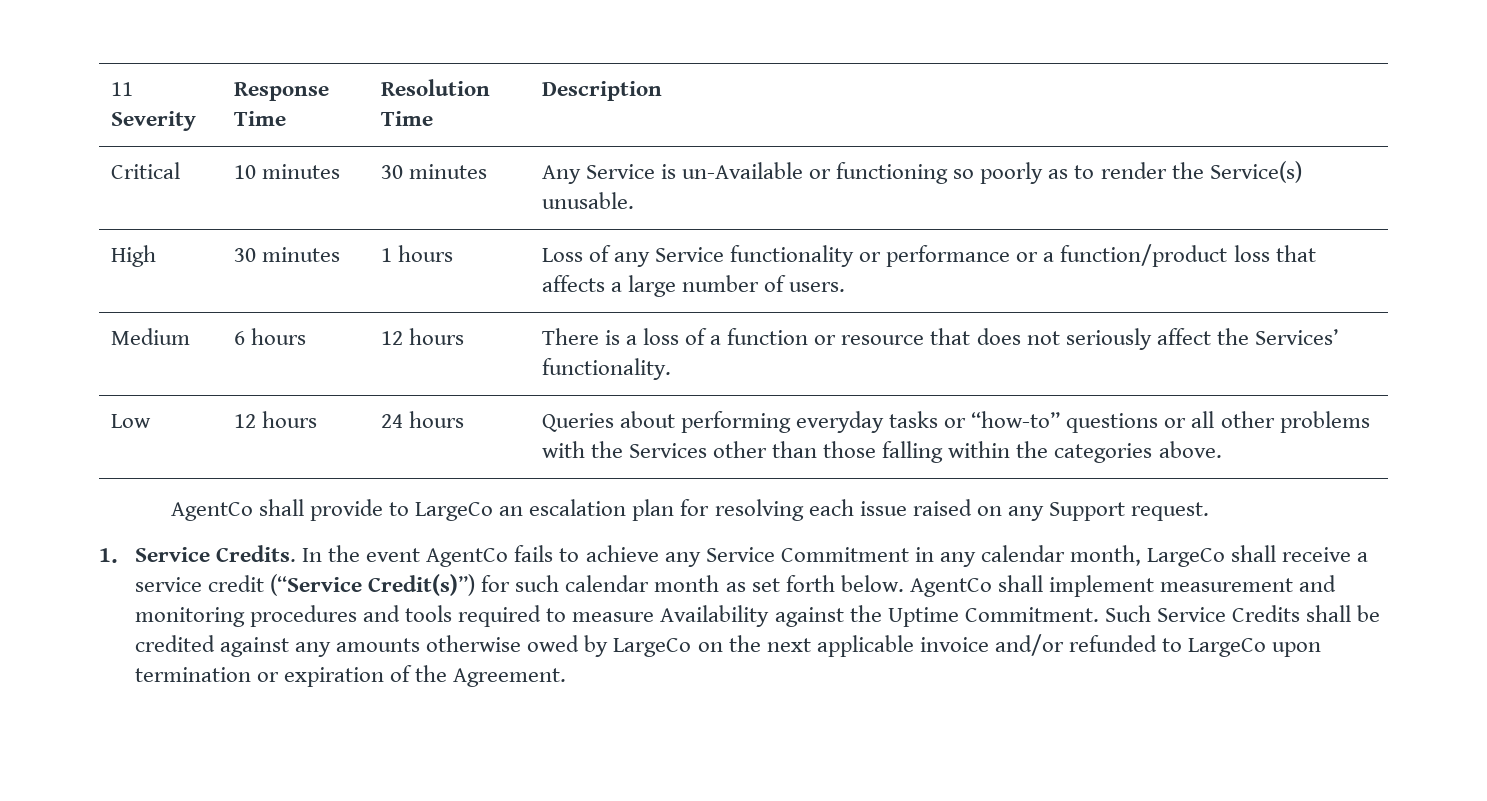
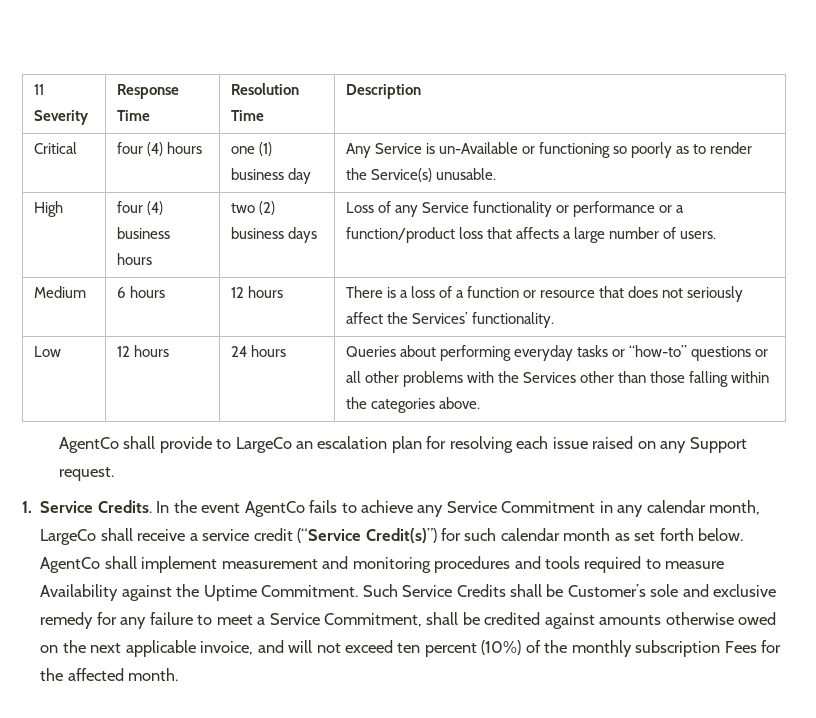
[233,164,340,179] [380,164,487,179] 10 minutes | 30 minutes -> [116,142,202,156] [230,142,272,156] [230,168,311,184] four (4) hours | one (1) business day
[233,247,340,262] [380,245,453,262] 30 minutes | 1 hours -> [116,201,163,215] [116,227,170,239] [116,253,152,265] [230,201,275,215] [230,227,317,243] four (4) business hours | two (2) business days
(1381, 613) none -> [567,584,777,597] [40,612,480,629] Customer’s sole and exclusive remedy for any failure to meet a Service Commitment, shall be
[295,642,332,657] any -> (595, 621) none
[584,635,692,657] by LargeCo -> (777, 618) none
[919,634,1322,657] [134,665,567,687] invoice and/or refunded to LargeCo upon termination or expiration of the Agreement. -> [200,640,782,657] [40,668,179,681] invoice, and will not exceed ten percent (10%) of the monthly subscription Fees for the affected month.

